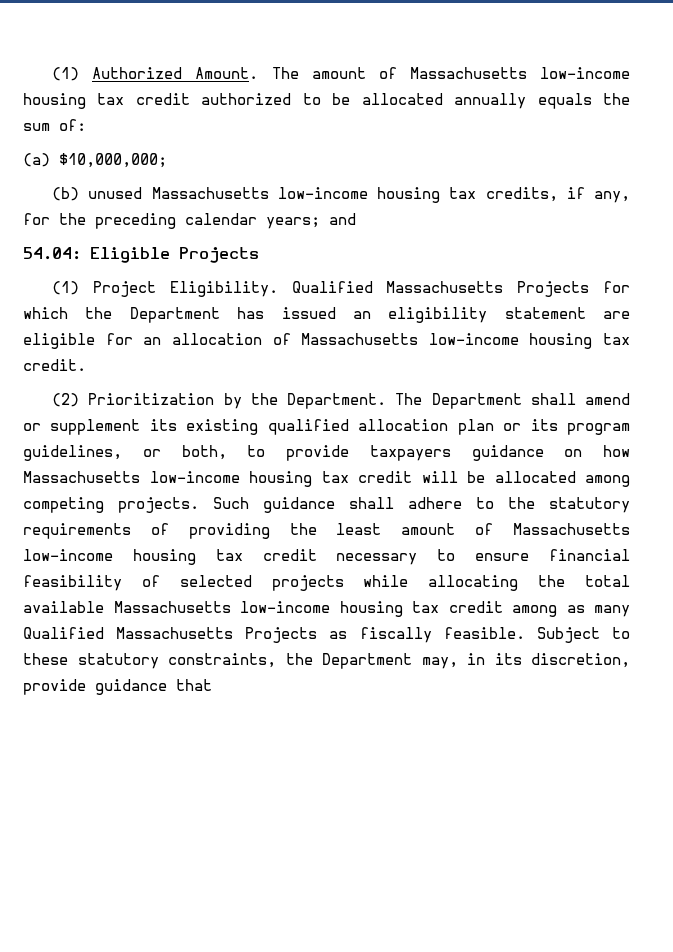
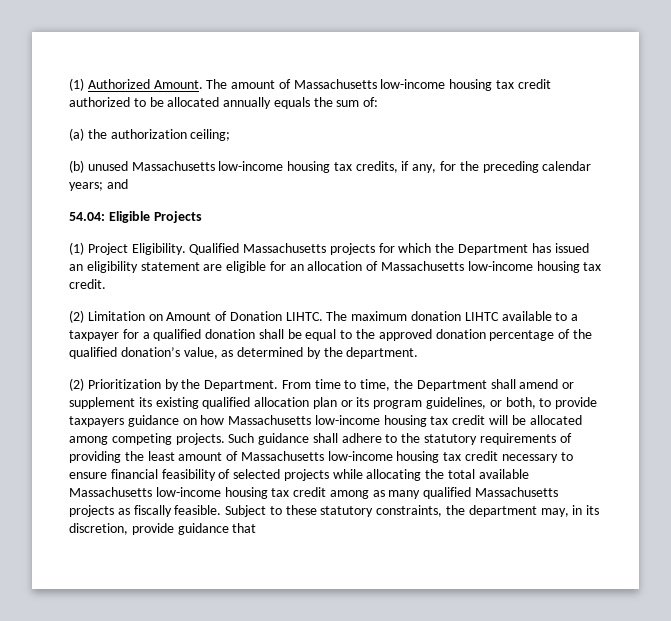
[59,153,167,168] $10,000,000; -> [87,129,231,141] the authorization ceiling;
[517,281,590,297] Projects -> [329,243,375,255] projects
(86, 365) none -> [69,310,579,323] [69,329,592,341] [69,347,419,359] // (2) Limitation on Amount of Donation LIHTC. The maximum donation LIHTC available to a taxpayer for a qualified donation shall be equal to the approved donation percentage of the qualified donation’s value, as determined by the department.
[395,393,423,405] The -> [281,379,414,391] From time to time, the
[23,627,318,643] Qualified Massachusetts Projects -> [423,487,559,499] [69,505,114,517] qualified Massachusetts projects
[322,653,412,669] Department -> [468,505,537,517] department

